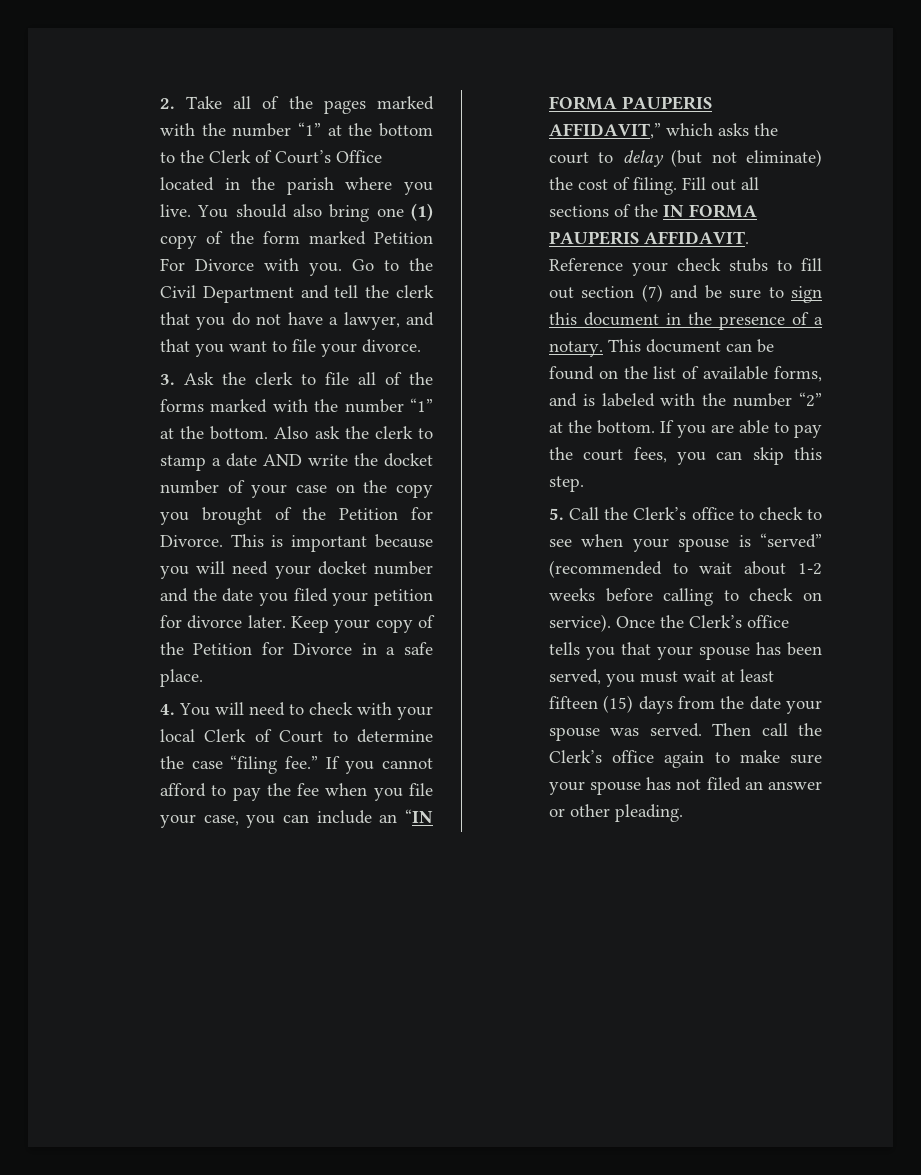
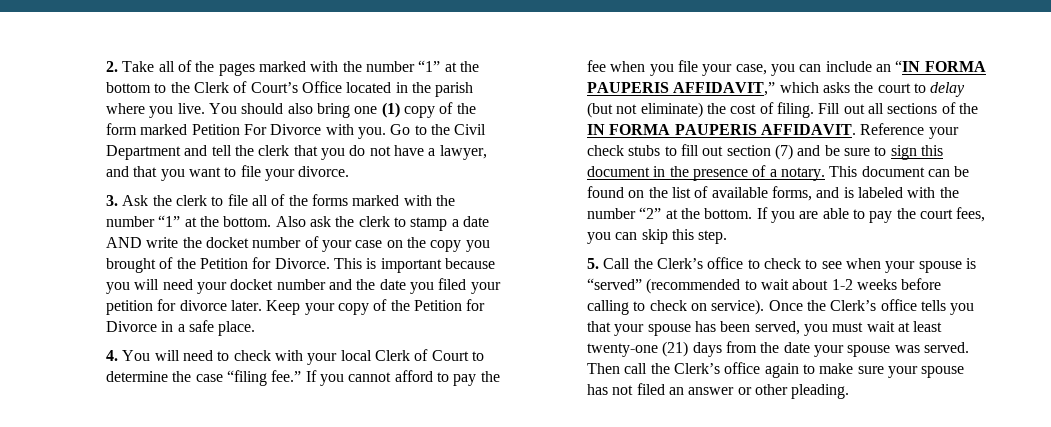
[548,695,634,713] fifteen (15) -> [587,341,689,357] twenty-one (21)

